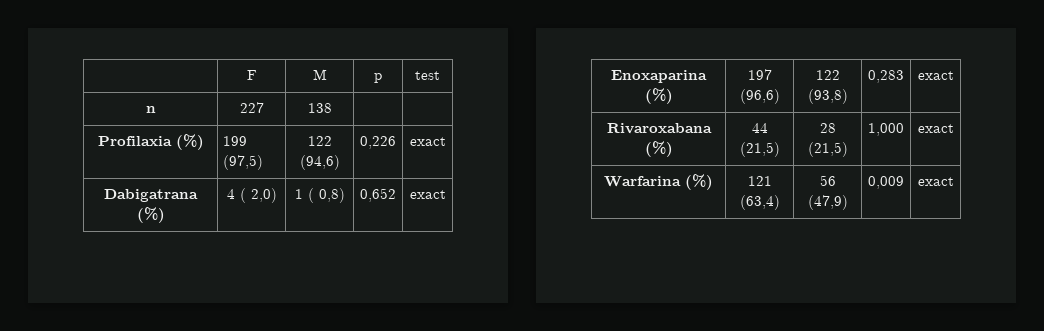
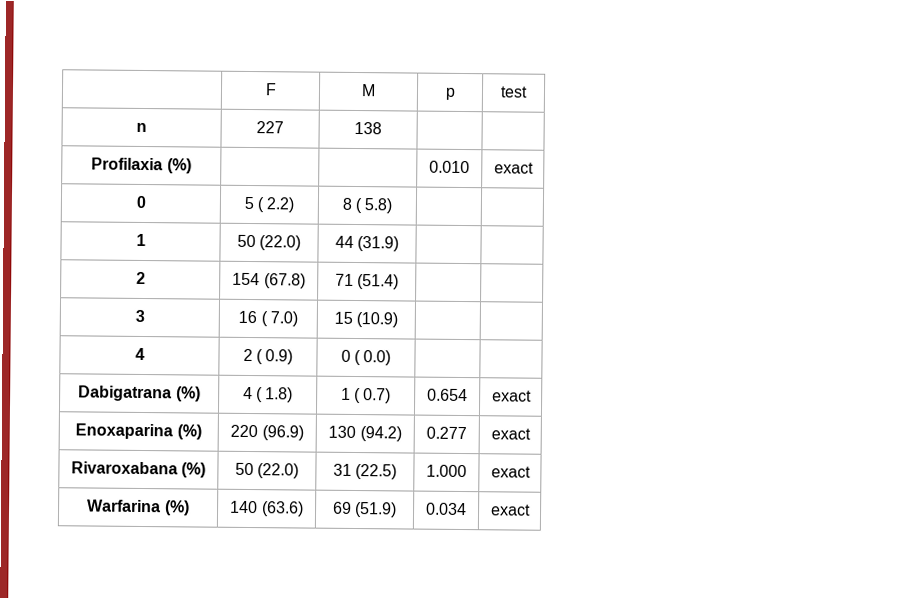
[223,136,248,146] [223,155,264,170] [307,136,332,146] [299,155,340,170] [360,136,396,149] [409,137,446,146] 199 (97,5) | 122 (94,6) | 0,226 | exact -> [429,160,470,174] [493,162,534,174] [135,195,146,209] [243,196,295,213] [341,197,393,214] [135,233,146,247] [236,234,302,251] [334,235,400,252] [135,271,146,285] [232,272,306,289] [334,273,400,290] [134,309,145,323] [238,310,298,327] [333,311,399,328] [134,347,145,361] [242,348,294,365] [340,349,392,366] | | 0.010 | exact // 0 | 5 ( 2.2) | 8 ( 5.8) | | // 1 | 50 (22.0) | 44 (31.9) | | // 2 | 154 (67.8) | 71 (51.4) | | // 3 | 16 ( 7.0) | 15 (10.9) | | // 4 | 2 ( 0.9) | 0 ( 0.0) | |
[250,188,277,203] 2,0) -> [265,387,294,403] 1.8)
[318,188,345,203] [360,188,396,202] 0,8) | 0,652 -> [363,388,392,404] [427,388,468,402] 0.7) | 0.654
[747,69,772,80] [739,89,780,104] [815,70,840,80] [807,89,848,104] [868,70,904,83] [917,71,954,80] [606,123,712,134] [644,141,673,157] [751,123,768,133] [739,142,780,157] [819,123,836,133] [807,142,848,157] [868,123,904,136] [917,124,954,133] [604,174,713,190] [747,176,772,186] [739,195,780,210] [819,175,836,186] [807,195,848,210] [868,176,904,189] 197 (96,6) | 122 (93,8) | 0,283 | exact // Rivaroxabana (%) | 44 (21,5) | 28 (21,5) | 1,000 | exact // Warfarina (%) | 121 (63,4) | 56 (47,9) | 0,009 -> [230,424,304,441] [328,425,402,442] [426,426,467,440] [490,428,531,440] [70,461,207,478] [234,462,300,479] [332,463,398,480] [426,464,467,478] [490,466,531,478] [87,499,190,516] [230,500,304,517] [332,501,398,518] [426,502,467,516] 220 (96.9) | 130 (94.2) | 0.277 | exact // Rivaroxabana (%) | 50 (22.0) | 31 (22.5) | 1.000 | exact // Warfarina (%) | 140 (63.6) | 69 (51.9) | 0.034

